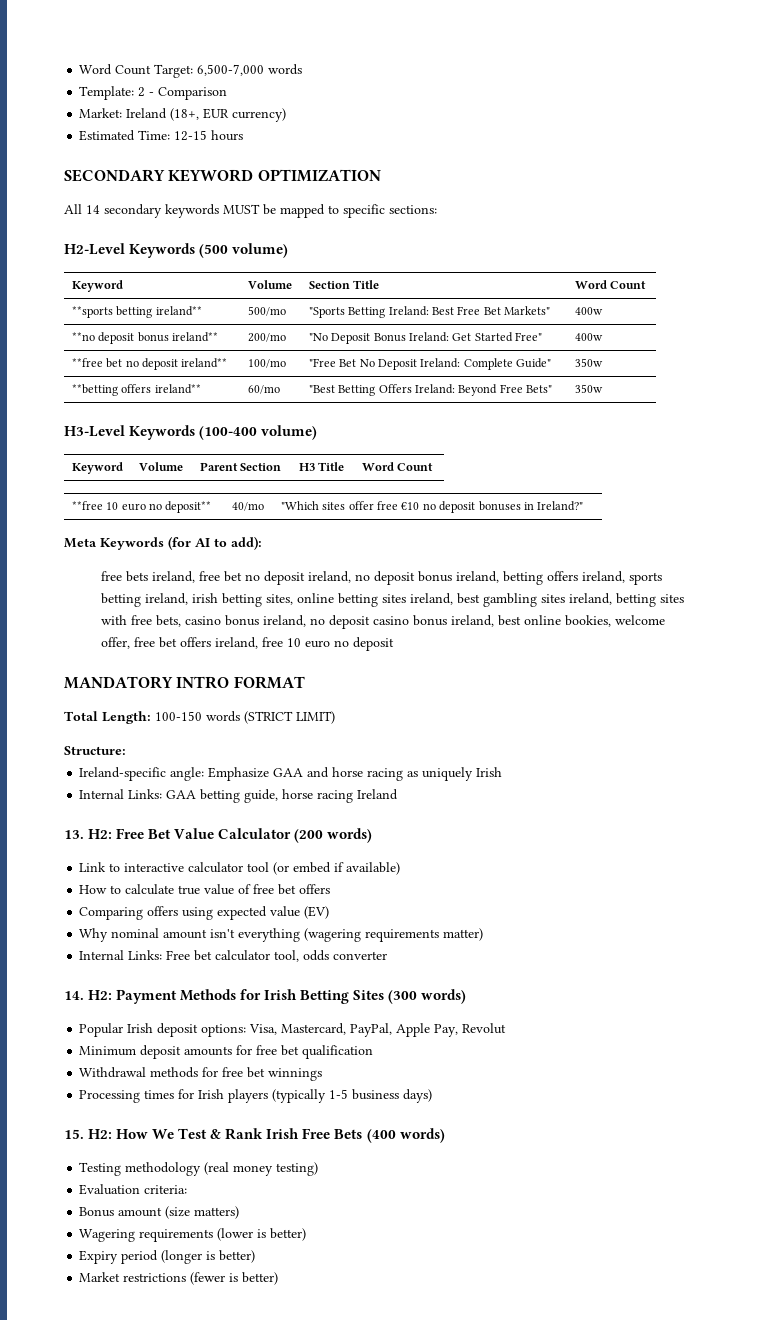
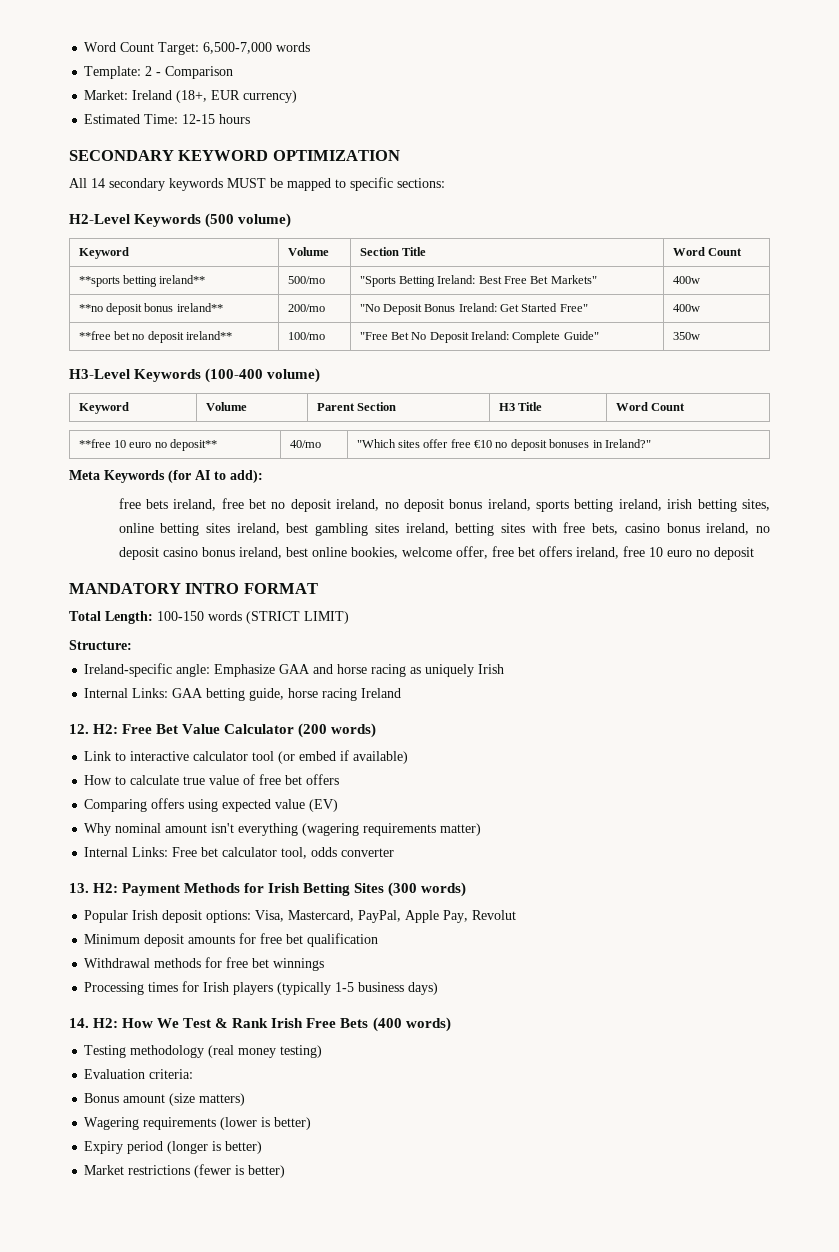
[71,384,201,396] [247,385,280,394] [308,384,553,396] [574,384,603,393] // **betting offers ireland** | 60/mo | "Best Betting Offers Ireland: Beyond Free Bets" | 350w -> (700, 336) none
[502,571,625,585] betting offers ireland, -> (531, 505) none
[64,830,84,839] 13. -> [69,724,89,734] 12.
[64,991,84,1000] 14. -> [69,883,89,893] 13.
[64,1129,84,1139] 15. -> [69,1018,89,1028] 14.

